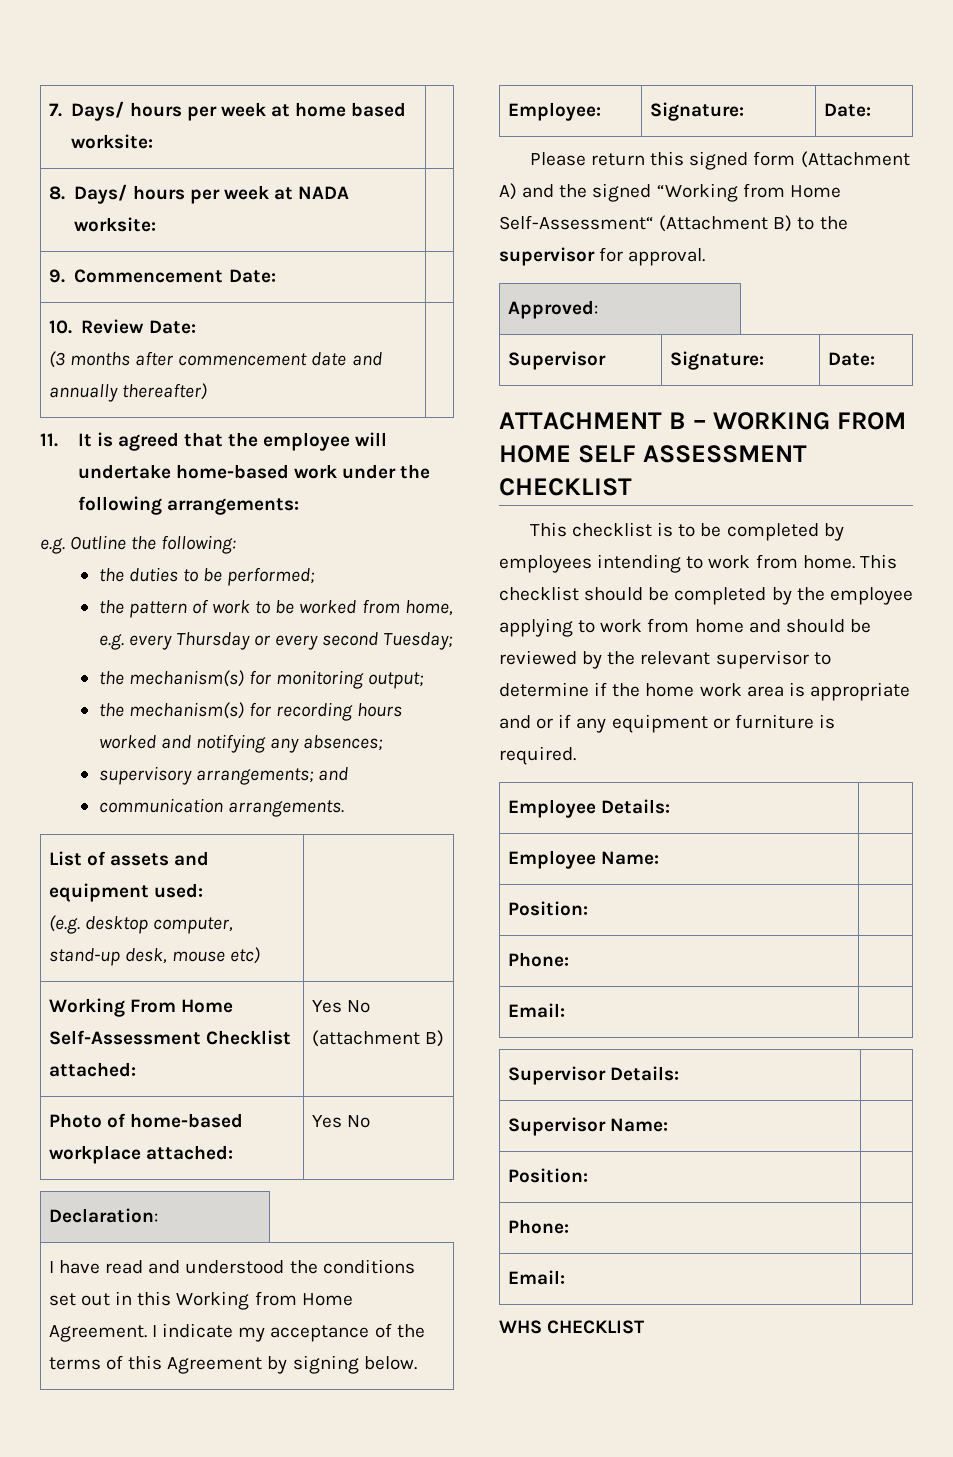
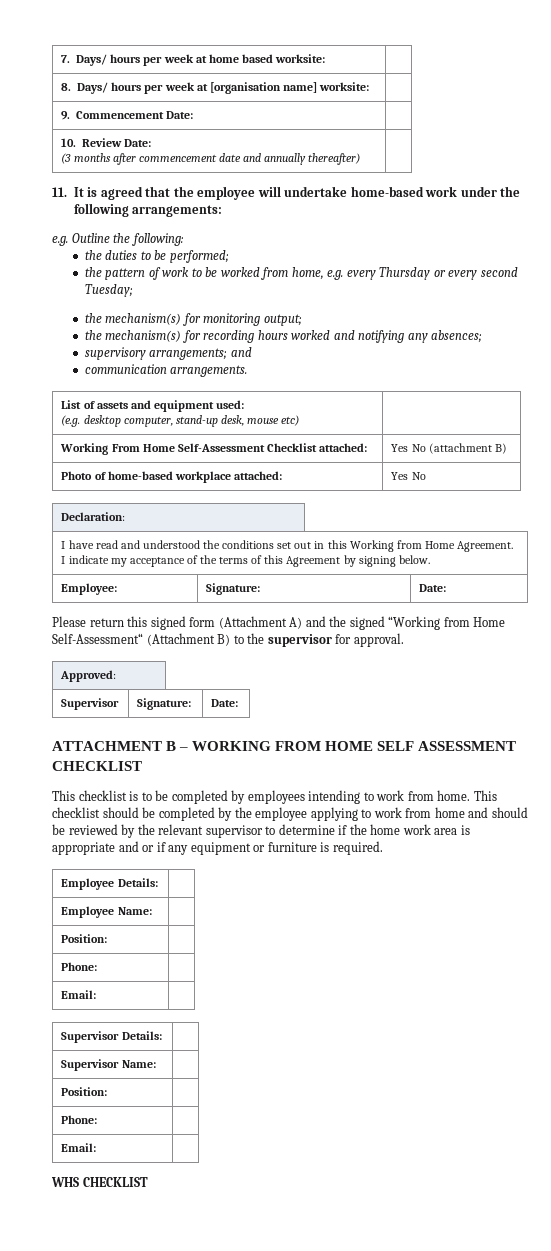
[298,186,350,199] NADA -> [209,82,317,94] [organisation name]

